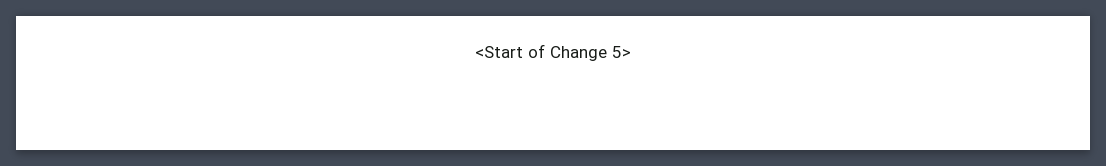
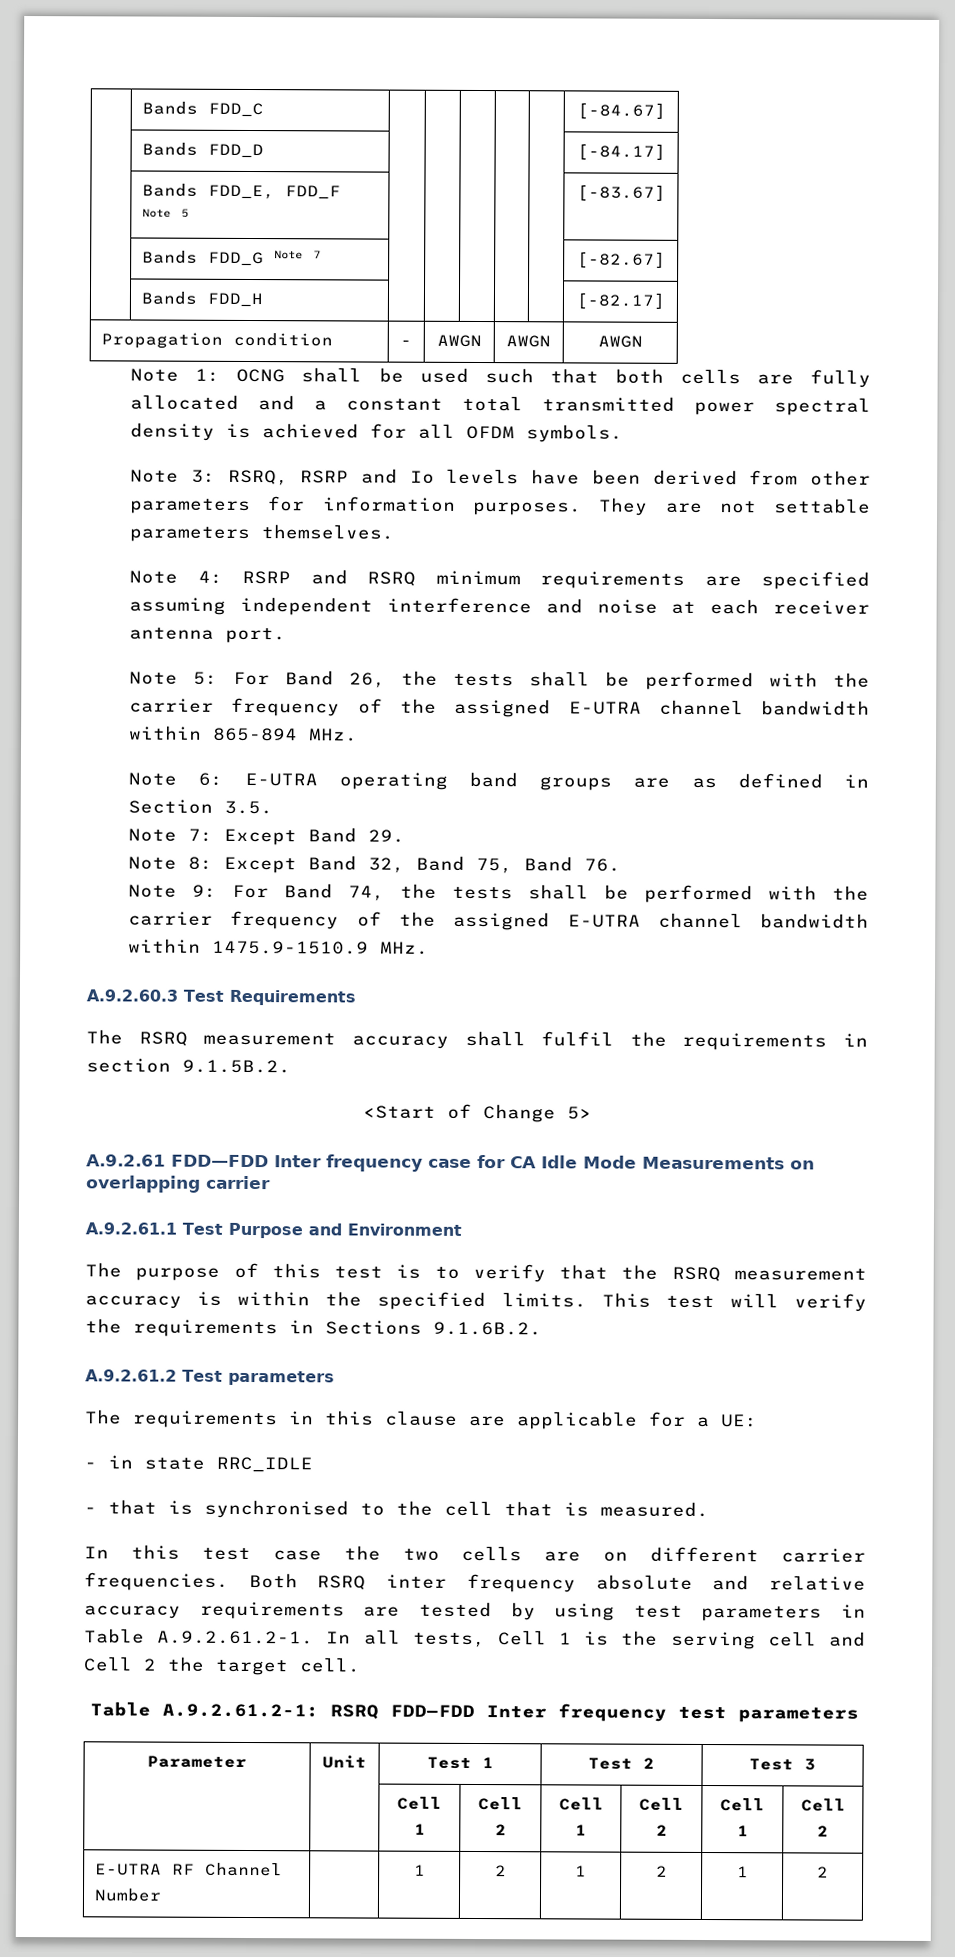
[475,44,631,61] <Start of Change 5> -> [142,101,265,118] [576,102,666,120] [142,142,265,159] [576,143,666,161] [142,183,342,200] [142,208,190,218] [576,184,666,202] [142,250,322,267] [576,251,666,269] [141,291,264,308] [575,292,665,310] [101,332,334,349] [400,339,412,346] [436,334,482,348] [506,335,551,348] [597,335,643,348] [130,367,871,388] [130,394,871,416] [130,422,624,443] [130,468,871,486] [130,496,872,516] [129,524,395,543] [129,569,871,590] [129,596,870,616] [129,627,287,644] [129,670,870,691] [129,697,870,718] [129,725,359,742] [128,771,869,791] [128,799,274,815] [128,827,406,846] [128,855,622,874] [128,883,869,904] [128,910,869,931] [128,938,430,955] [86,989,356,1006] [86,1029,868,1051] [86,1058,291,1074] [362,1103,592,1123] [86,1154,815,1172] [86,1175,271,1193] [85,1222,462,1239] [85,1262,867,1283] [85,1290,867,1312] [85,1318,542,1338] [85,1369,335,1386] [85,1409,758,1430] [84,1455,313,1473] [84,1499,709,1519] [84,1544,866,1563] [84,1572,866,1593] [84,1601,866,1622] [84,1628,866,1650] [83,1656,361,1676] [89,1701,859,1723] [147,1755,247,1768] [322,1755,367,1769] [426,1756,494,1769] [588,1757,655,1770] [749,1758,816,1771] [397,1796,442,1810] [413,1823,426,1835] [478,1797,523,1811] [494,1824,507,1836] [558,1797,604,1811] [575,1824,587,1836] [639,1797,684,1811] [655,1824,668,1836] [720,1798,765,1812] [736,1825,749,1837] [800,1798,846,1812] [817,1825,829,1837] [95,1862,284,1877] [94,1888,163,1902] [413,1864,426,1876] [494,1865,507,1877] [575,1865,587,1877] [655,1865,668,1877] [736,1866,749,1878] [817,1866,829,1878] | Bands FDD_C | | | | | | [-84.67] // | Bands FDD_D | | | | | | [-84.17] // | Bands FDD_E, FDD_F Note 5 | | | | | | [-83.67] // | Bands FDD_G Note 7 | | | | | | [-82.67] // | Bands FDD_H | | | | | | [-82.17] // Propagation condition | - | AWGN | AWGN | AWGN // Note 1: OCNG shall be used such that both cells are fully allocated and a constant total transmitted power spectral density is achieved for all OFDM symbols. // Note 3: RSRQ, RSRP and Io levels have been derived from other parameters for information purposes. They are not settable parameters themselves. // Note 4: RSRP and RSRQ minimum requirements are specified assuming independent interference and noise at each receiver antenna port. // Note 5: For Band 26, the tests shall be performed with the carrier frequency of the assigned E-UTRA channel bandwidth within 865-894 MHz. // Note 6: E-UTRA operating band groups are as defined in Section 3.5. // Note 7: Except Band 29. // Note 8: Except Band 32, Band 75, Band 76. // Note 9: For Band 74, the tests shall be performed with the carrier frequency of the assigned E-UTRA channel bandwidth within 1475.9-1510.9 MHz. // A.9.2.60.3 Test Requirements // The RSRQ measurement accuracy shall fulfil the requirements in section 9.1.5B.2. // <Start of Change 5> // A.9.2.61 FDD—FDD Inter frequency case for CA Idle Mode Measurements on overlapping carrier // A.9.2.61.1 Test Purpose and Environment // The purpose of this test is to verify that the RSRQ measurement accuracy is within the specified limits. This test will verify the requirements in Sections 9.1.6B.2. // A.9.2.61.2 Test parameters // The requirements in this clause are applicable for a UE: // - in state RRC_IDLE // - that is synchronised to the cell that is measured. // In this test case the two cells are on different carrier frequencies. Both RSRQ inter frequency absolute and relative accuracy requirements are tested by using test parameters in Table A.9.2.61.2-1. In all tests, Cell 1 is the serving cell and Cell 2 the target cell. // Table A.9.2.61.2-1: RSRQ FDD—FDD Inter frequency test parameters // Parameter | Unit | Test 1 | Test 2 | Test 3 // | | Cell 1 | Cell 2 | Cell 1 | Cell 2 | Cell 1 | Cell 2 // E-UTRA RF Channel Number | | 1 | 2 | 1 | 2 | 1 | 2

